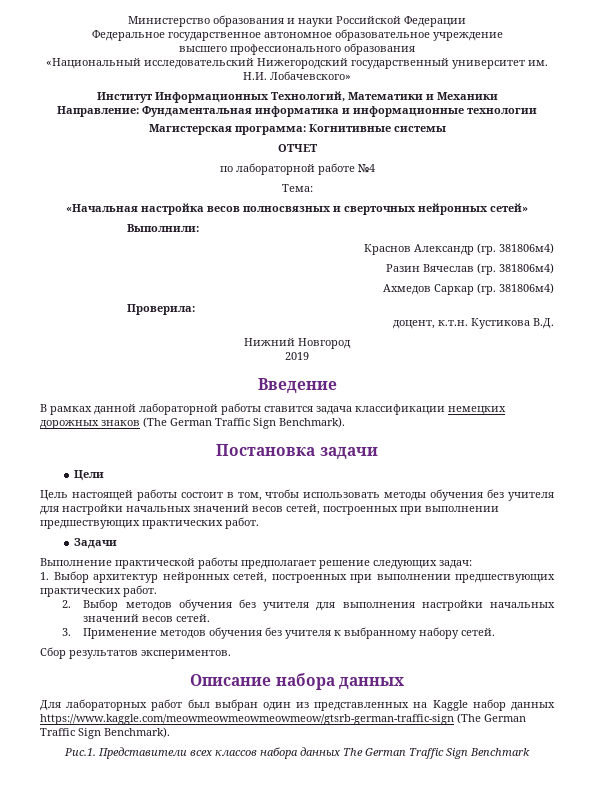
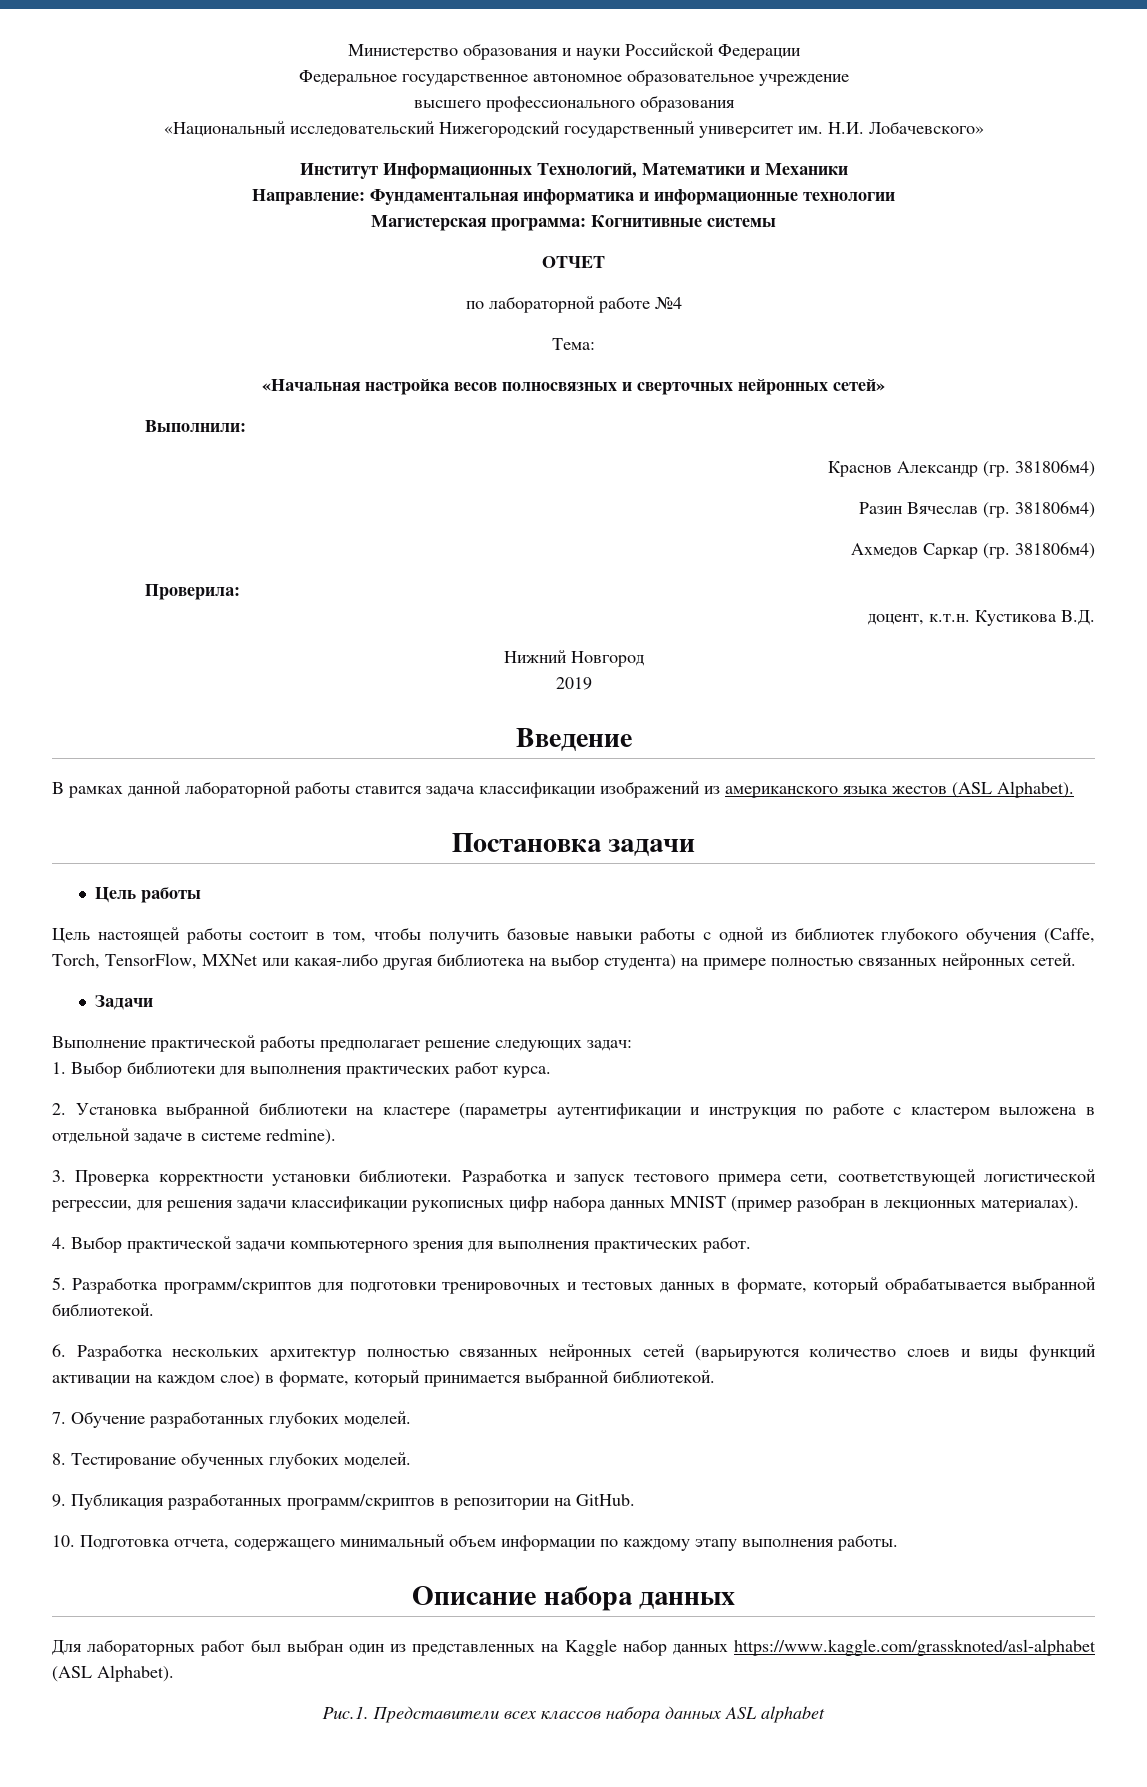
[448,406,506,415] [40,417,345,429] немецких дорожных знаков (The German Traffic Sign Benchmark). -> [600,781,1074,798] изображений из американского языка жестов (ASL Alphabet).
[73,470,104,481] Цели -> [95,887,202,903] Цель работы
[303,489,555,501] [40,504,499,515] [40,517,259,529] использовать методы обучения без учителя для настройки начальных значений весов сетей, построенных при выполнении предшествующих практических работ. -> [428,927,1096,944] [52,953,1076,970] получить базовые навыки работы с одной из библиотек глубокого обучения (Caffe, Torch, TensorFlow, MXNet или какая-либо другая библиотека на выбор студента) на примере полностью связанных нейронных сетей.
[93,572,555,583] [40,585,157,597] [61,599,556,611] [83,614,211,622] [61,627,496,639] [40,647,231,659] архитектур нейронных сетей, построенных при выполнении предшествующих практических работ. // 2. Выбор методов обучения без учителя для выполнения настройки начальных значений весов сетей. // 3. Применение методов обучения без учителя к выбранному набору сетей. // Сбор результатов экспериментов. -> [127,1061,551,1078] [52,1102,1095,1119] [52,1128,336,1145] [52,1169,1097,1186] [51,1195,1079,1212] [52,1236,751,1253] [52,1277,1096,1294] [52,1303,154,1316] [52,1344,1097,1361] [52,1370,715,1387] [52,1411,411,1428] [52,1452,411,1469] [52,1493,635,1510] [52,1534,898,1551] библиотеки для выполнения практических работ курса. // 2. Установка выбранной библиотеки на кластере (параметры аутентификации и инструкция по работе с кластером выложена в отдельной задаче в системе redmine). // 3. Проверка корректности установки библиотеки. Разработка и запуск тестового примера сети, соответствующей логистической регрессии, для решения задачи классификации рукописных цифр набора данных MNIST (пример разобран в лекционных материалах). // 4. Выбор практической задачи компьютерного зрения для выполнения практических работ. // 5. Разработка программ/скриптов для подготовки тренировочных и тестовых данных в формате, который обрабатывается выбранной библиотекой. // 6. Разработка нескольких архитектур полностью связанных нейронных сетей (варьируются количество слоев и виды функций активации на каждом слое) в формате, который принимается выбранной библиотекой. // 7. Обучение разработанных глубоких моделей. // 8. Тестирование обученных глубоких моделей. // 9. Публикация разработанных программ/скриптов в репозитории на GitHub. // 10. Подготовка отчета, содержащего минимальный объем информации по каждому этапу выполнения работы.
[40,713,526,725] [40,727,170,739] https://www.kaggle.com/meowmeowmeowmeowmeow/gtsrb-german-traffic-sign (The German Traffic Sign Benchmark). -> [733,1639,1096,1656] [52,1665,174,1682] https://www.kaggle.com/grassknoted/asl-alphabet (ASL Alphabet).
[343,748,530,759] The German Traffic Sign Benchmark -> [725,1706,825,1723] ASL alphabet

